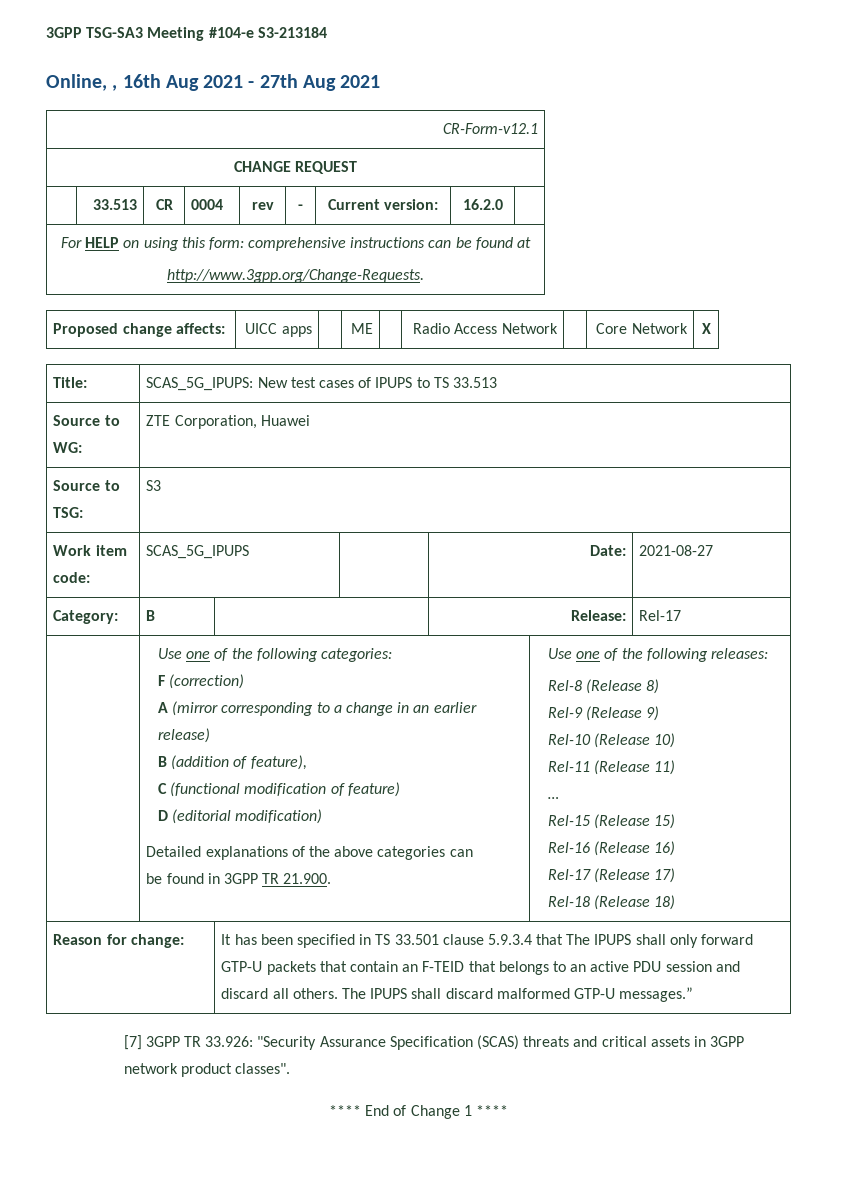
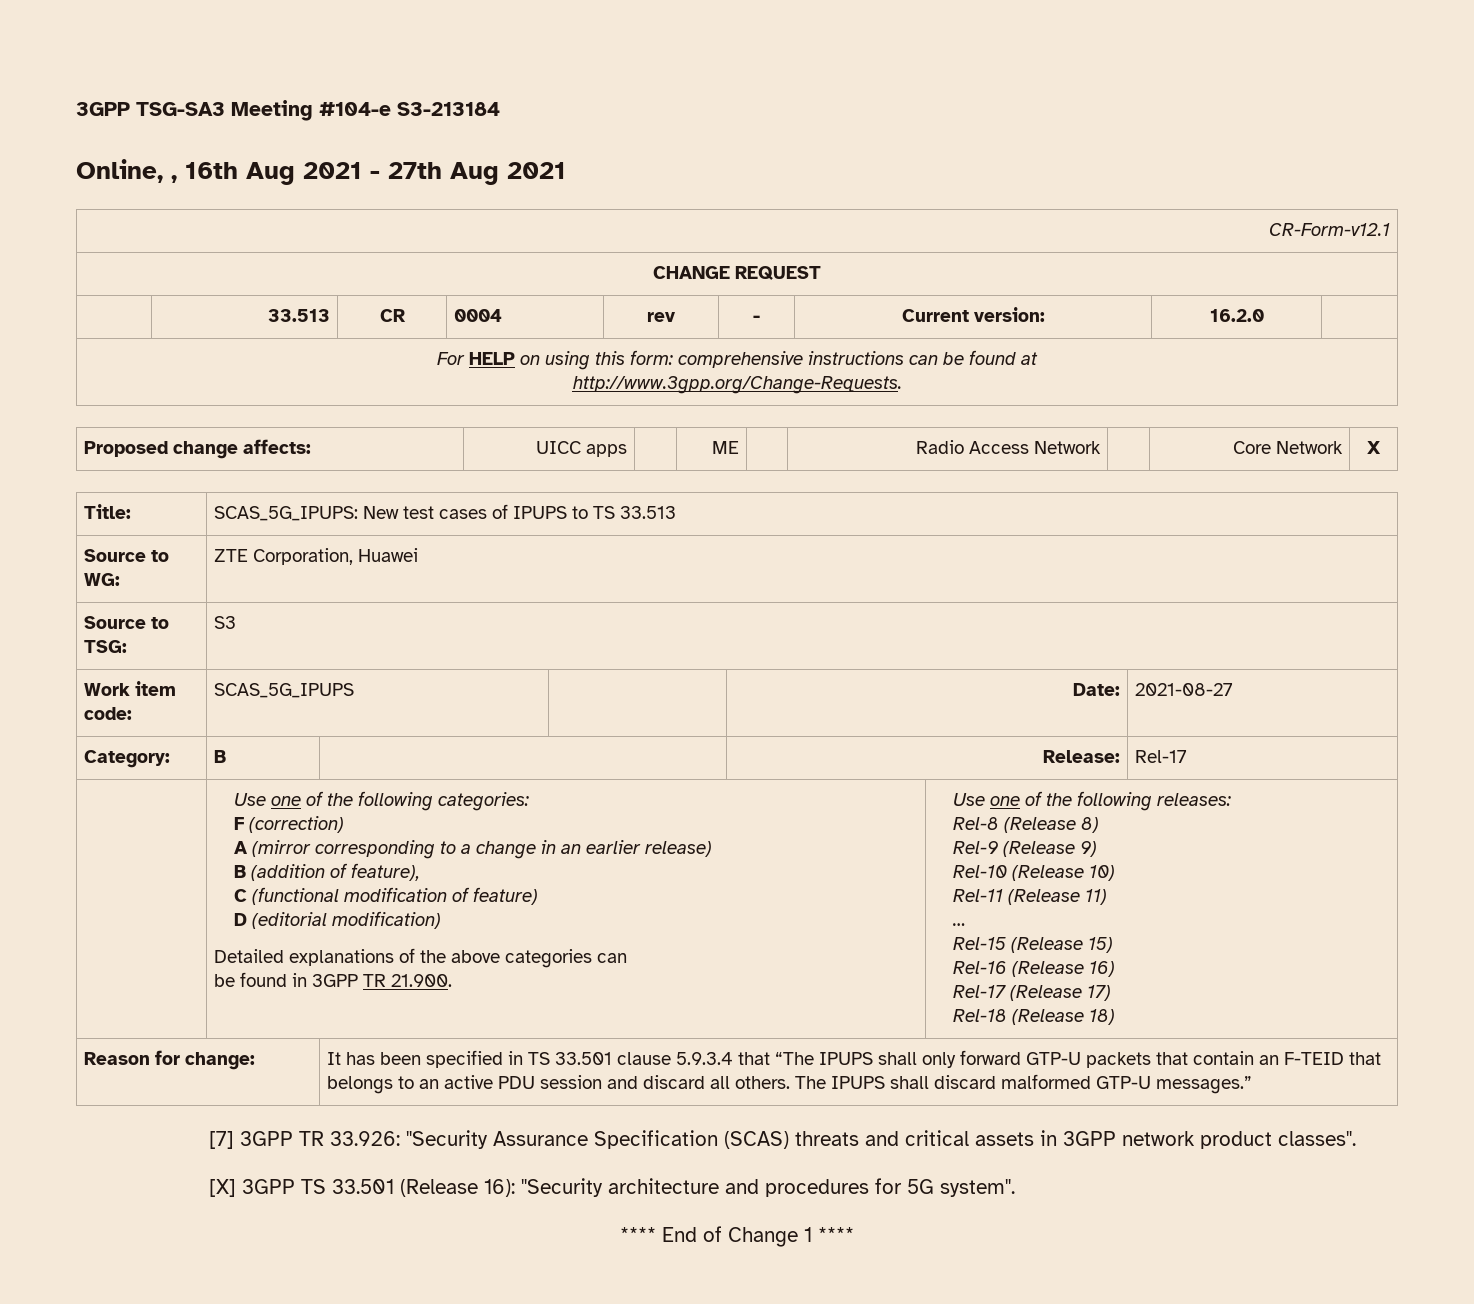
[566,934,591,945] The -> [775,1052,815,1065] “The
(291, 1068) none -> [209,1178,1016,1197] // [X] 3GPP TS 33.501 (Release 16): "Security architecture and procedures for 5G system".

